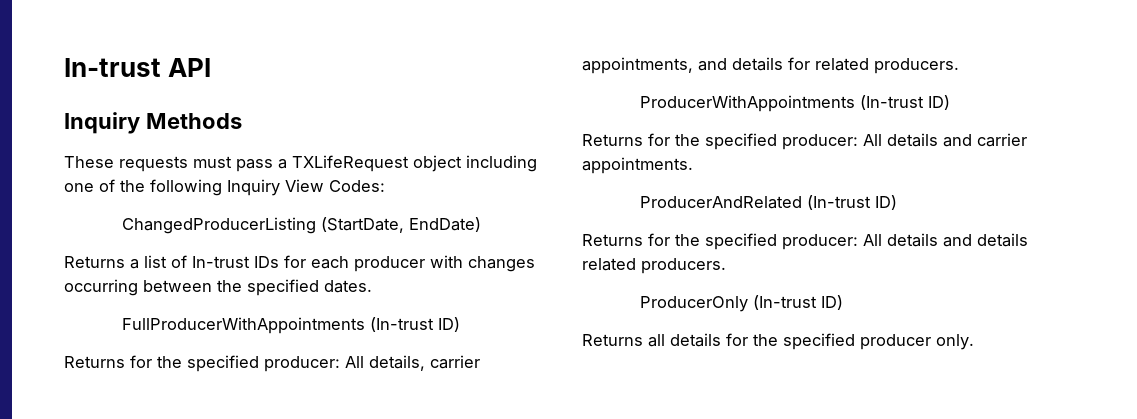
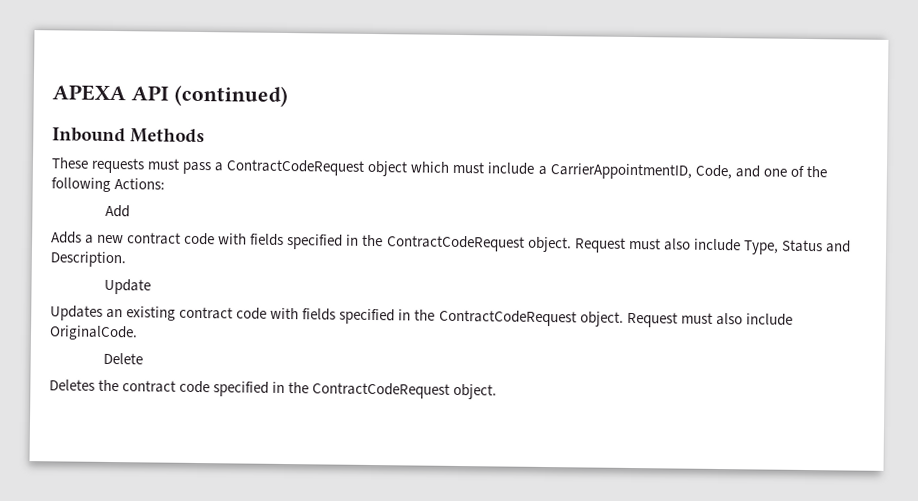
[64,58,161,77] In-trust -> [52,84,126,102] APEXA
[64,112,140,134] // Inquiry -> [173,84,288,108] [52,127,126,143] (continued) // Inbound
[292,155,537,172] [64,179,385,196] [121,217,481,234] [64,255,535,272] [64,279,372,296] [121,317,460,334] [64,355,480,372] [582,57,959,74] [639,95,950,112] [582,133,1027,150] [582,157,693,174] [639,195,897,210] [582,233,1028,250] [582,258,726,274] [639,295,843,312] [582,333,974,350] TXLifeRequest object including one of the following Inquiry View Codes: // ChangedProducerListing (StartDate, EndDate) // Returns a list of In-trust IDs for each producer with changes occurring between the specified dates. // FullProducerWithAppointments (In-trust ID) // Returns for the specified producer: All details, carrier appointments, and details for related producers. // ProducerWithAppointments (In-trust ID) // Returns for the specified producer: All details and carrier appointments. // ProducerAndRelated (In-trust ID) // Returns for the specified producer: All details and details related producers. // ProducerOnly (In-trust ID) // Returns all details for the specified producer only. -> [226,159,827,180] [51,177,166,192] [105,204,131,218] [51,231,851,255] [50,251,126,268] [104,278,152,295] [50,305,793,328] [49,325,138,341] [103,352,144,365] [49,379,498,400] ContractCodeRequest object which must include a CarrierAppointmentID, Code, and one of the following Actions: // Add // Adds a new contract code with fields specified in the ContractCodeRequest object. Request must also include Type, Status and Description. // Update // Updates an existing contract code with fields specified in the ContractCodeRequest object. Request must also include OriginalCode. // Delete // Deletes the contract code specified in the ContractCodeRequest object.

